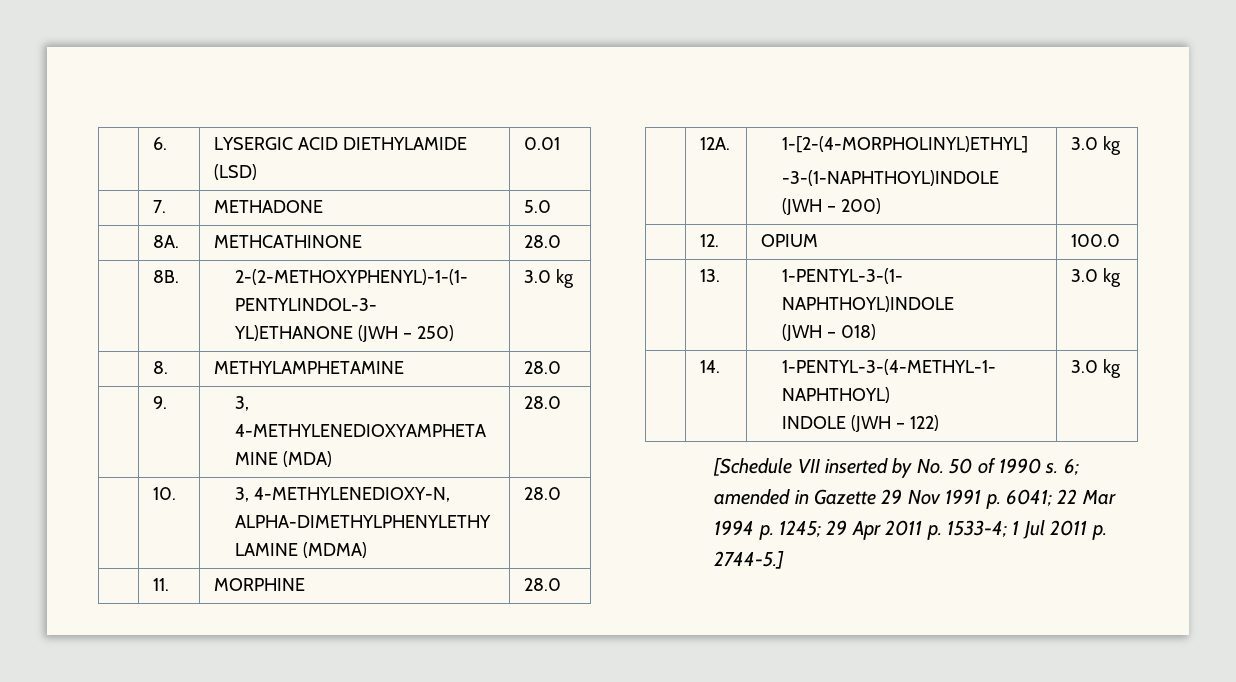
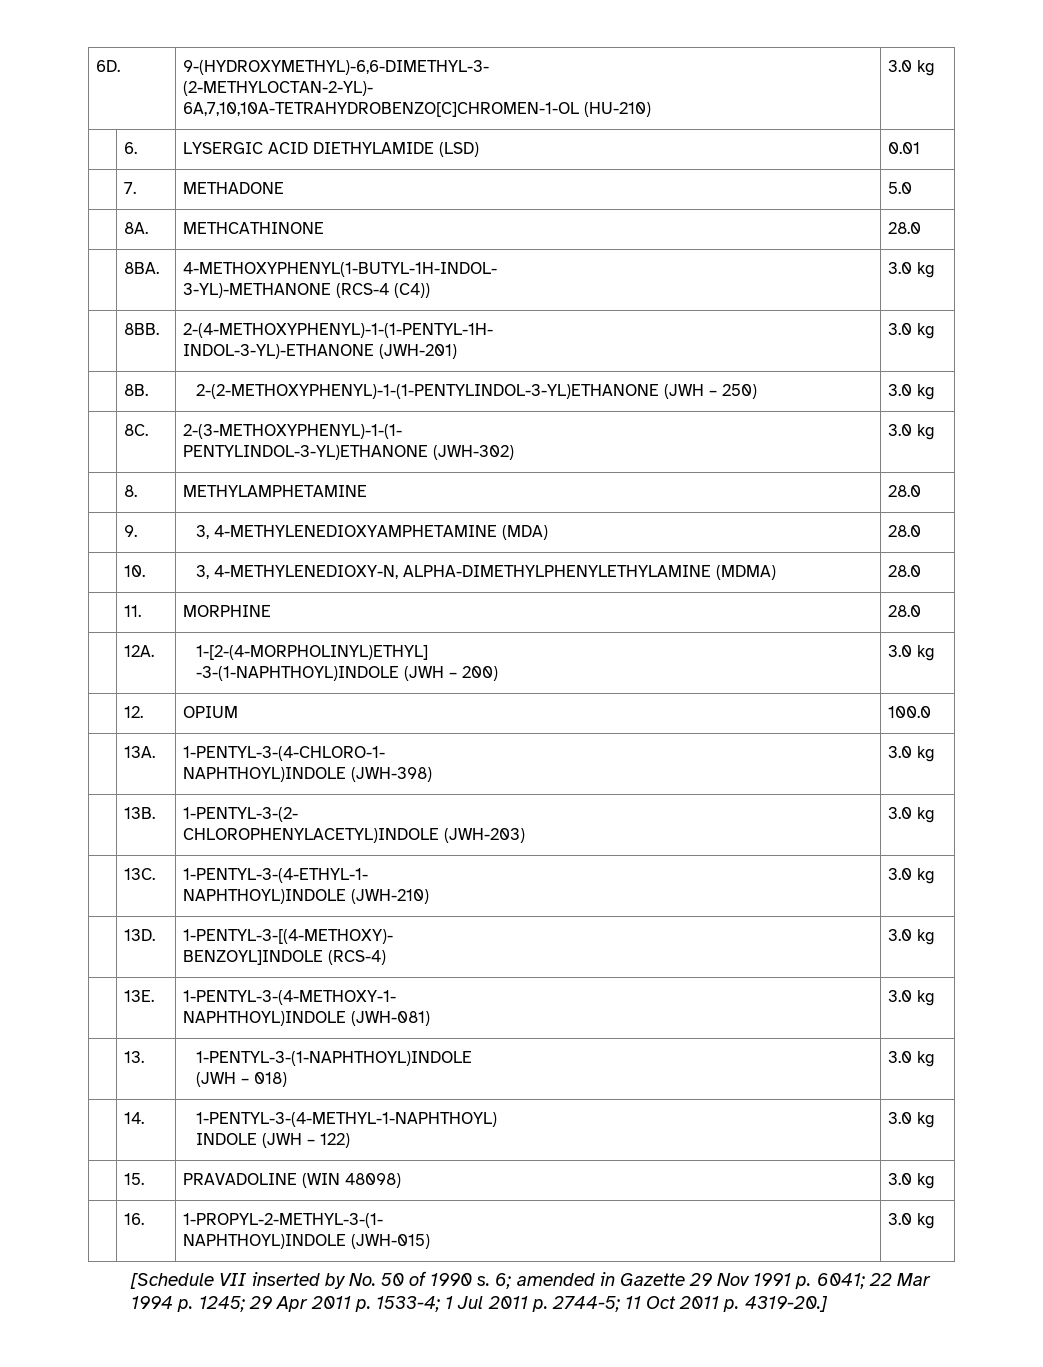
(153, 143) none -> [95,60,120,72] [182,60,489,75] [182,81,373,96] [182,102,651,117] [887,60,935,76] 6D. | 9-(HYDROXYMETHYL)-6,6-DIMETHYL-3- // (2-METHYLOCTAN-2-YL)- // 6A,7,10,10A-TETRAHYDROBENZO[C]CHROMEN-1-OL (HU-210) | 3.0 kg //
(562, 241) none -> [123,262,159,274] [182,262,497,277] [182,283,430,298] [887,262,935,278] [123,323,159,335] [182,323,493,338] [182,344,457,359] [887,323,935,339] // | 8BA. | 4-METHOXYPHENYL(1-BUTYL-1H-INDOL- // 3-YL)-METHANONE (RCS-4 (C4)) | 3.0 kg // | 8BB. | 2-(4-METHOXYPHENYL)-1-(1-PENTYL-1H- // INDOL-3-YL)-ETHANONE (JWH-201) | 3.0 kg
(575, 278) none -> [123,424,148,436] [182,424,402,439] [182,445,514,460] [887,424,935,440] // | 8C. | 2-(3-METHOXYPHENYL)-1-(1- // PENTYLINDOL-3-YL)ETHANONE (JWH-302) | 3.0 kg
(1121, 240) none -> [123,746,155,758] [182,746,385,761] [182,767,432,782] [887,746,935,762] [123,807,155,819] [182,807,298,822] [182,828,525,843] [887,807,935,823] [123,868,155,880] [182,868,368,883] [182,889,429,904] [887,868,935,884] [123,929,155,941] [182,929,393,944] [182,950,386,965] [887,929,935,945] [123,990,154,1002] [182,990,396,1005] [182,1011,430,1026] [887,990,935,1006] // | 13A. | 1-PENTYL-3-(4-CHLORO-1- // NAPHTHOYL)INDOLE (JWH-398) | 3.0 kg // | 13B. | 1-PENTYL-3-(2- // CHLOROPHENYLACETYL)INDOLE (JWH-203) | 3.0 kg // | 13C. | 1-PENTYL-3-(4-ETHYL-1- // NAPHTHOYL)INDOLE (JWH-210) | 3.0 kg // | 13D. | 1-PENTYL-3-[(4-METHOXY)- // BENZOYL]INDOLE (RCS-4) | 3.0 kg // | 13E. | 1-PENTYL-3-(4-METHOXY-1- // NAPHTHOYL)INDOLE (JWH-081) | 3.0 kg
(1122, 368) none -> [123,1173,144,1185] [182,1173,401,1188] [887,1173,935,1189] [123,1213,144,1225] [182,1213,383,1228] [182,1234,430,1249] [887,1213,935,1229] // | 15. | PRAVADOLINE (WIN 48098) | 3.0 kg // | 16. | 1-PROPYL-2-METHYL-3-(1- // NAPHTHOYL)INDOLE (JWH-015) | 3.0 kg
[714,551,785,569] 2744-5.] -> [551,1296,828,1312] 2744-5; 11 Oct 2011 p. 4319-20.]

